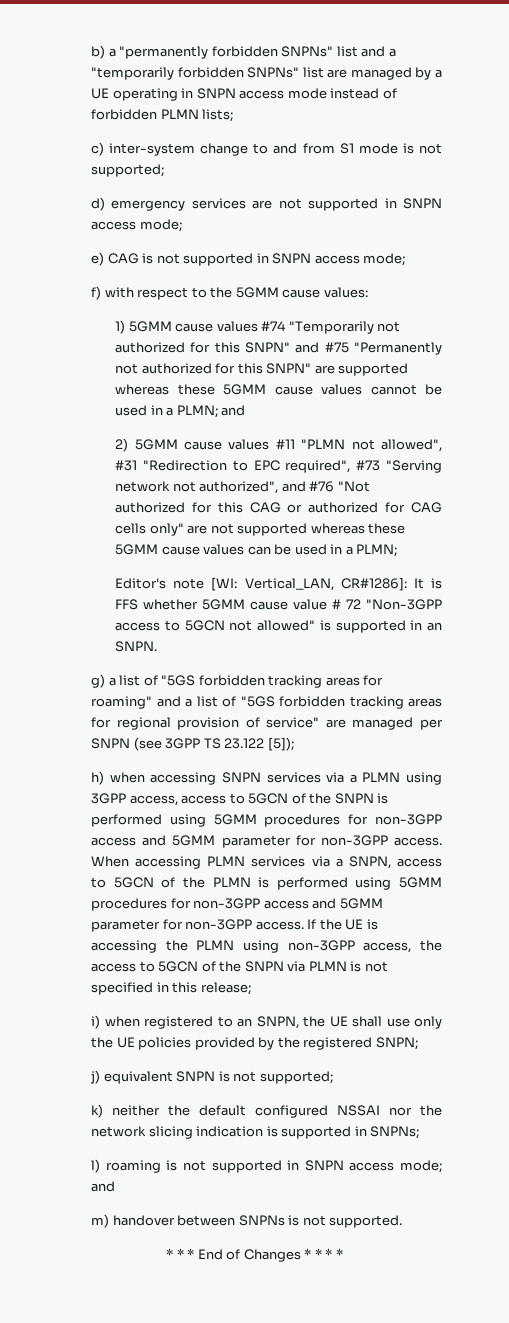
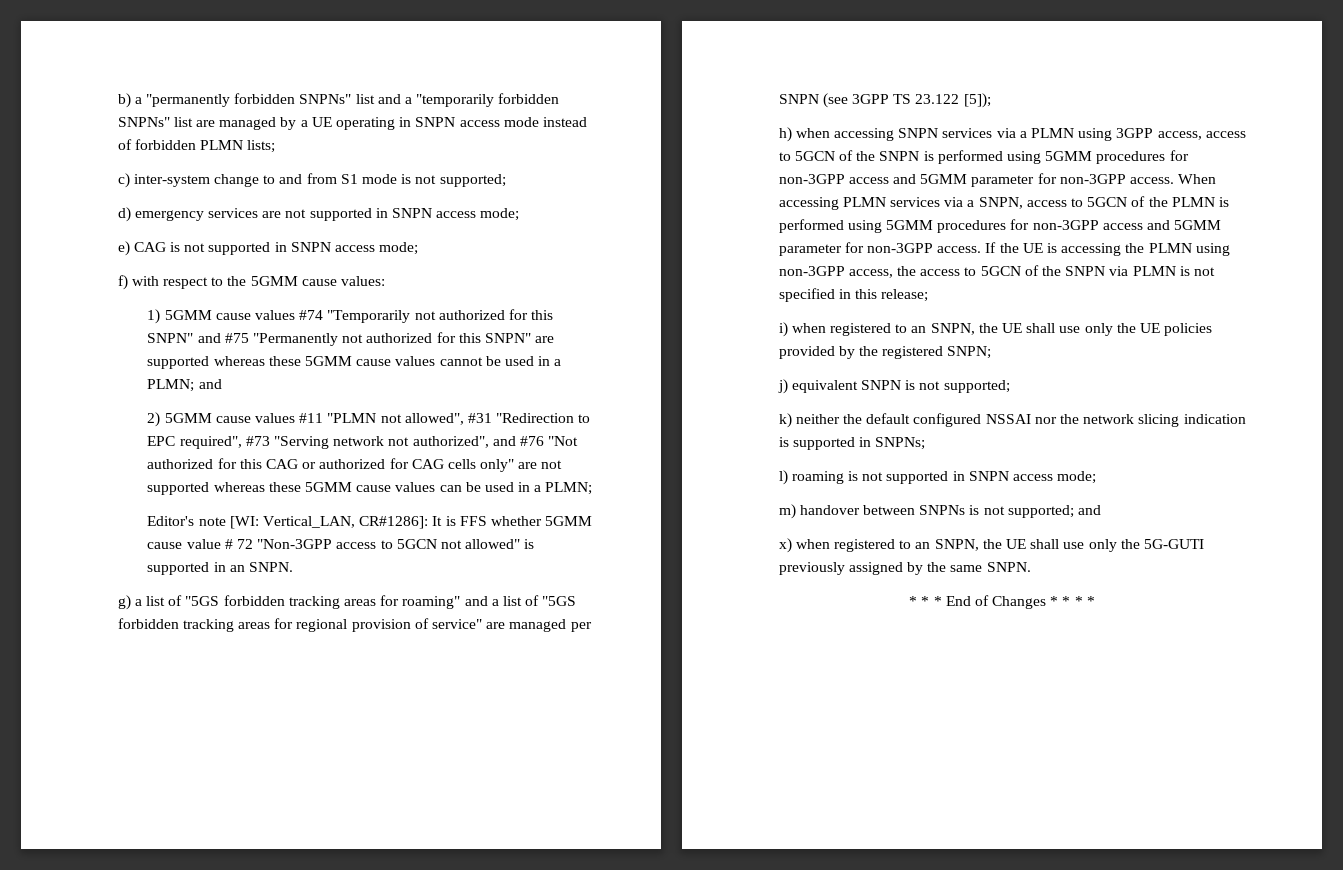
[91,1181,116,1192] and -> (1097, 477) none
[329,1215,403,1228] supported. -> [1007,505,1101,518] [778,538,1204,553] [778,562,1031,575] supported; and // x) when registered to an SNPN, the UE shall use only the 5G-GUTI previously assigned by the same SNPN.

